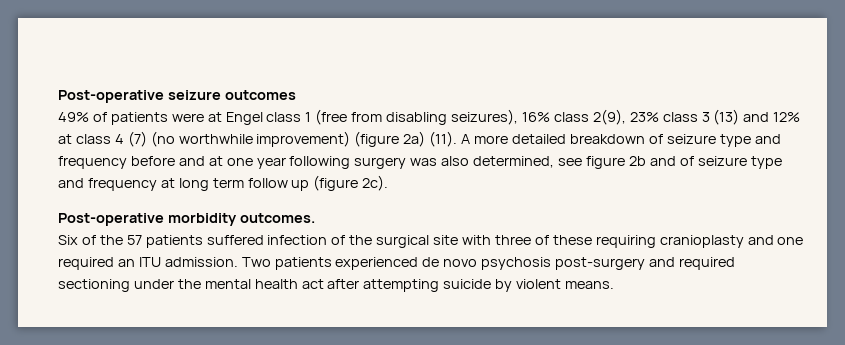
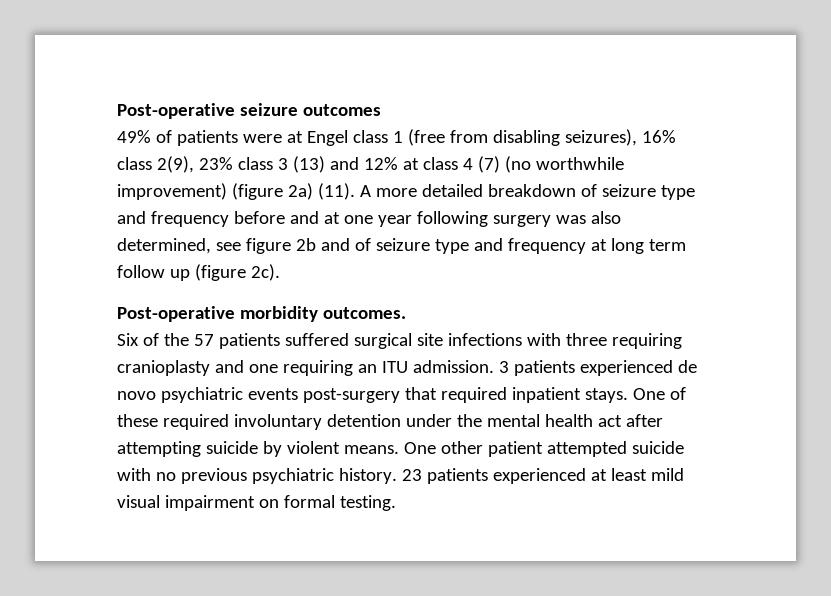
[267,235,373,245] infection of the -> (349, 339) none
(459, 240) none -> [447,333,522,346] infections
[534,235,592,245] of these -> (607, 339) none
[58,257,114,270] required -> [282,360,353,376] requiring
[241,257,271,267] Two -> [498,361,509,373] 3
[481,257,735,270] [58,279,130,292] psychosis post-surgery and required sectioning -> [160,387,686,403] [117,414,401,430] psychiatric events post-surgery that required inpatient stays. One of these required involuntary detention
(615, 285) none -> [403,441,684,457] [117,468,684,484] [117,495,396,511] One other patient attempted suicide with no previous psychiatric history. 23 patients experienced at least mild visual impairment on formal testing.

